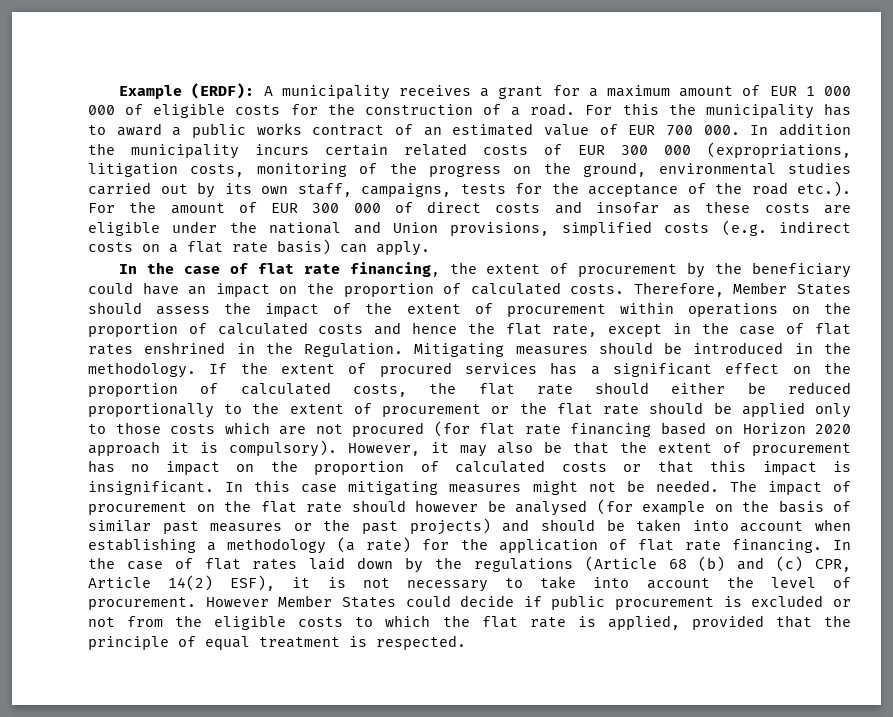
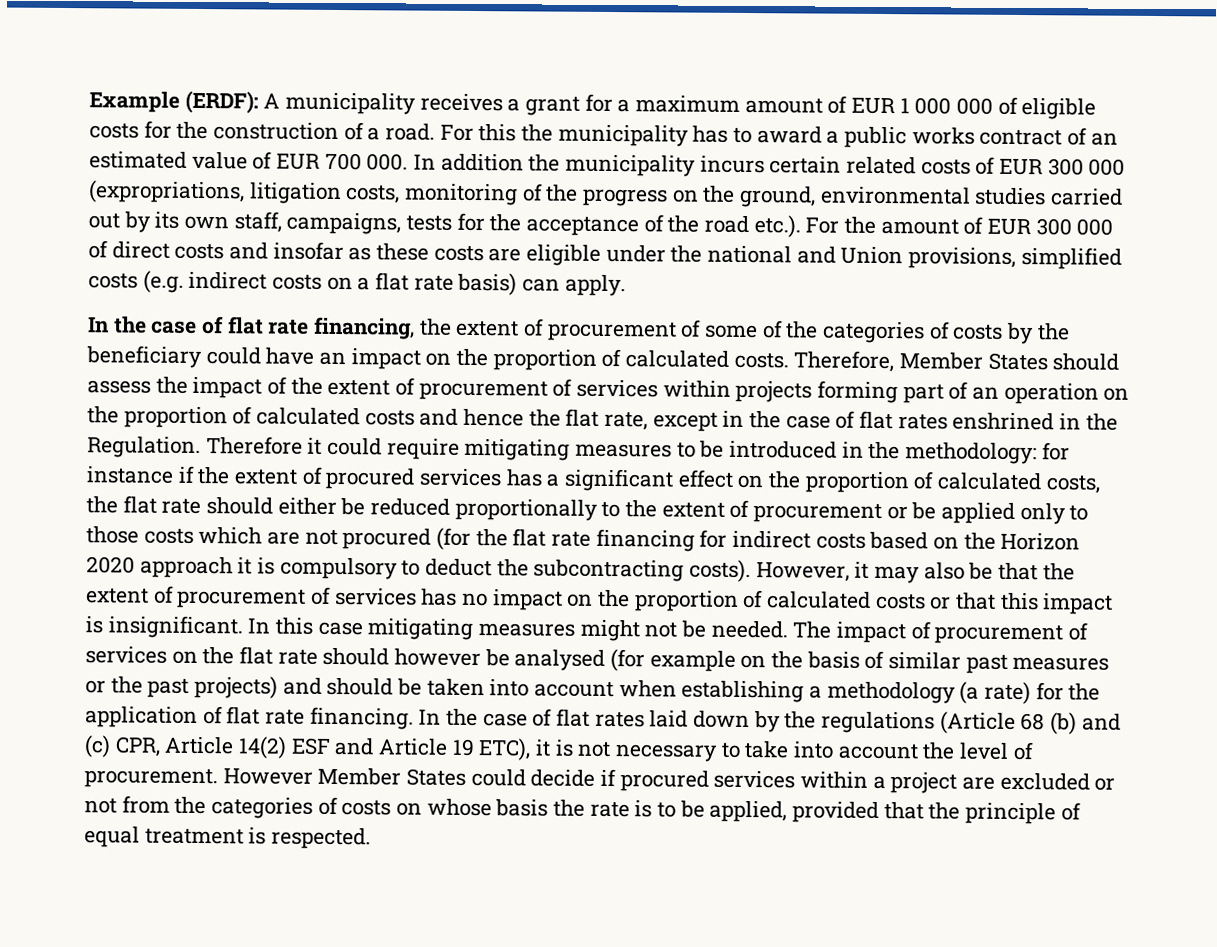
(678, 270) none -> [680,319,1004,344] of some of the categories of costs
[619,302,778,317] within operations -> [552,378,1099,405] of services within projects forming part of an operation
[414,342,851,357] [88,362,228,378] Mitigating measures should be introduced in the methodology. If -> [205,436,1070,465] [86,465,195,484] Therefore it could require mitigating measures to be introduced in the methodology: for instance if
[519,402,704,415] the flat rate should -> (908, 513) none
(470, 429) none -> [475,529,508,547] the
(651, 430) none -> [699,529,866,549] for indirect costs
(733, 430) none -> [963,532,996,550] the
[228,440,337,457] compulsory). -> [279,557,752,583] compulsory to deduct the subcontracting costs).
(851, 449) none -> [311,586,417,606] of services
(187, 508) none -> [1068,622,1089,641] [85,646,167,664] of services
[230,575,276,591] ESF), -> [290,737,532,761] ESF and Article 19 ETC),
[551,595,742,610] public procurement is -> [619,770,996,794] procured services within a project are
[214,615,596,630] eligible costs to which the flat rate is -> [211,796,705,819] categories of costs on whose basis the rate is to be

